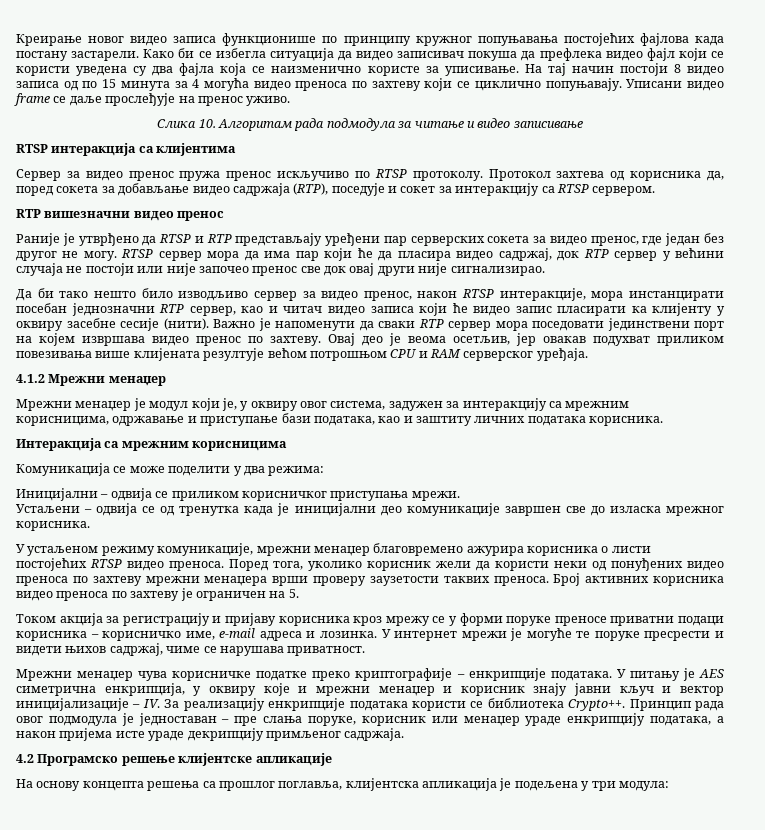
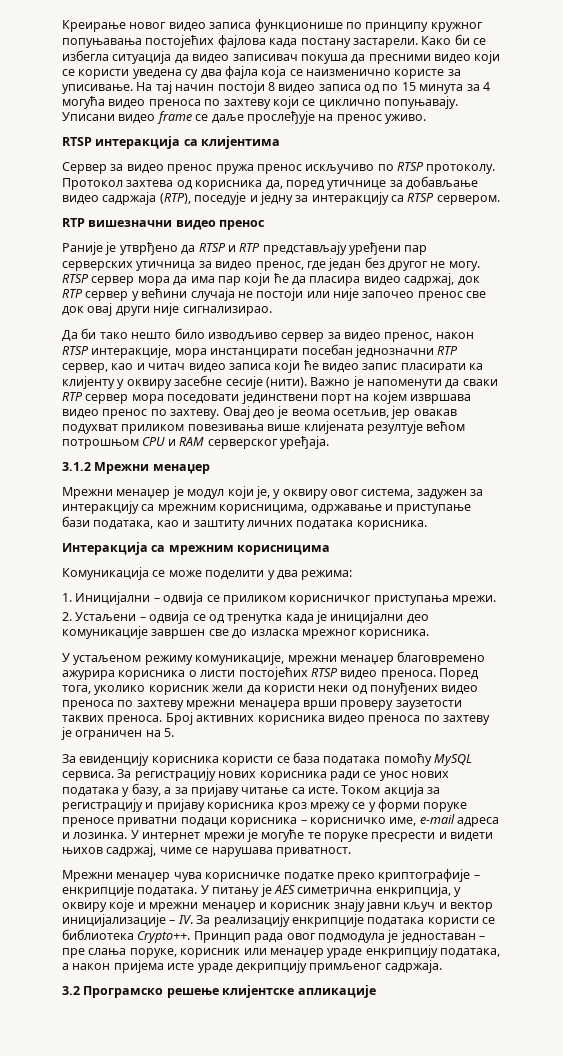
[539,48,675,61] префлека видео фајл -> [368,54,471,64] пресними видео
[157,118,583,131] // Слика 10. Алгоритам рада подмодула за читање и видео записивање -> (426, 119) none
[56,186,99,193] сокета -> [327,180,387,190] утичнице
[400,186,436,193] сокет -> [259,192,293,205] једну
[487,236,530,243] сокета -> [136,261,196,271] утичница
[16,374,45,383] 4.1.2 -> [62,462,91,471] 3.1.2
(325, 471) none -> [62,593,72,602] 1.
(460, 496) none -> [62,612,72,621] 2.
(299, 593) none -> [62,752,472,766] [62,768,449,781] [62,783,338,797] За евиденцију корисника користи се база података помоћу MySQL сервиса. За регистрацију нових корисника ради се унос нових података у базу, а за пријаву читање са исте.
[16,754,34,763] 4.2 -> [62,986,80,995] 3.2
[16,778,669,791] // На основу концепта решења са прошлог поглавља, клијентска апликација је подељена у три модула: -> (376, 991) none

